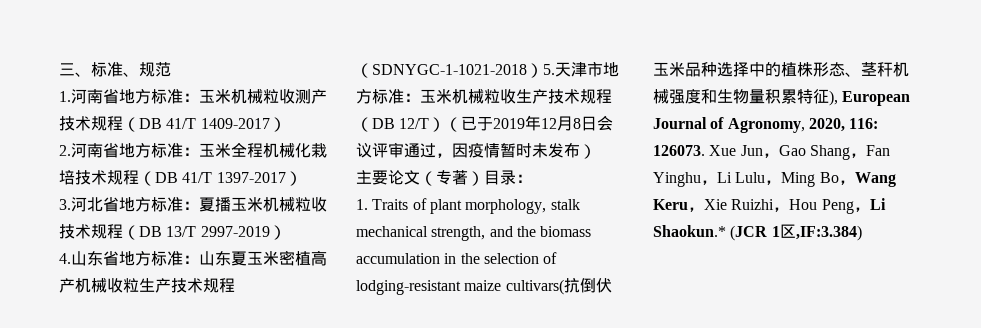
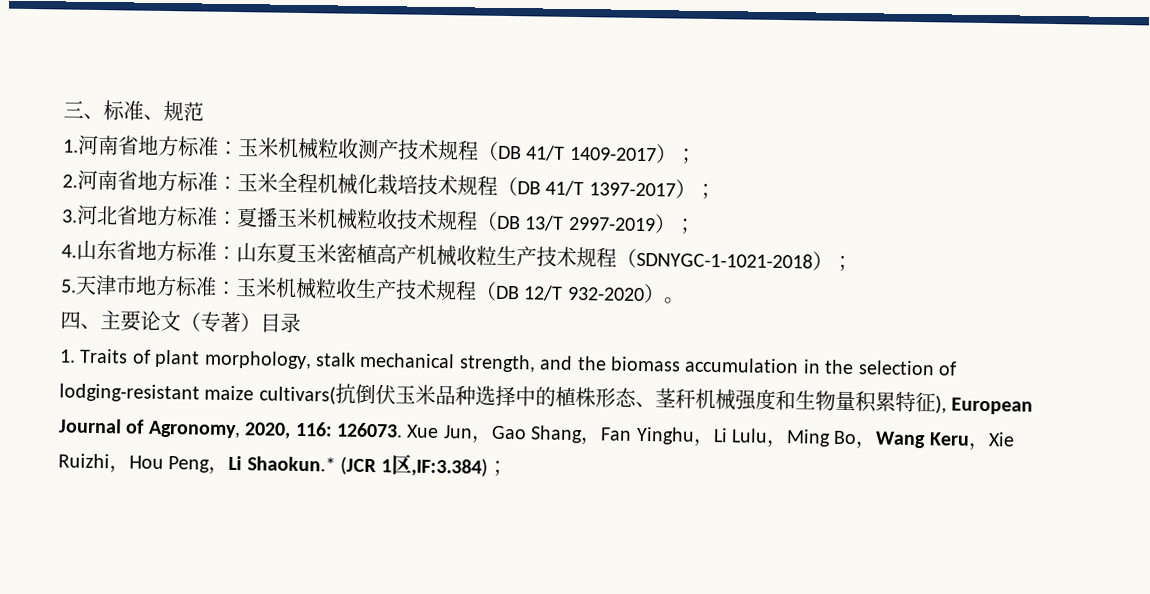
(286, 124) none -> [674,148,697,164] ；
(302, 178) none -> [694,183,716,200] ；
(286, 232) none -> [673,218,696,234] ；
(543, 70) none -> [832,255,853,272] ； //
[429,115,614,132] [356,142,596,159] ）（已于2019年12月8日会议评审通过，因疫情暂时未发布） // -> [566,283,685,304] [60,311,101,330] 932-2020）。 // 四、
[516,174,532,183] ： -> (301, 322) none
(862, 233) none -> [486,460,508,477] ；

